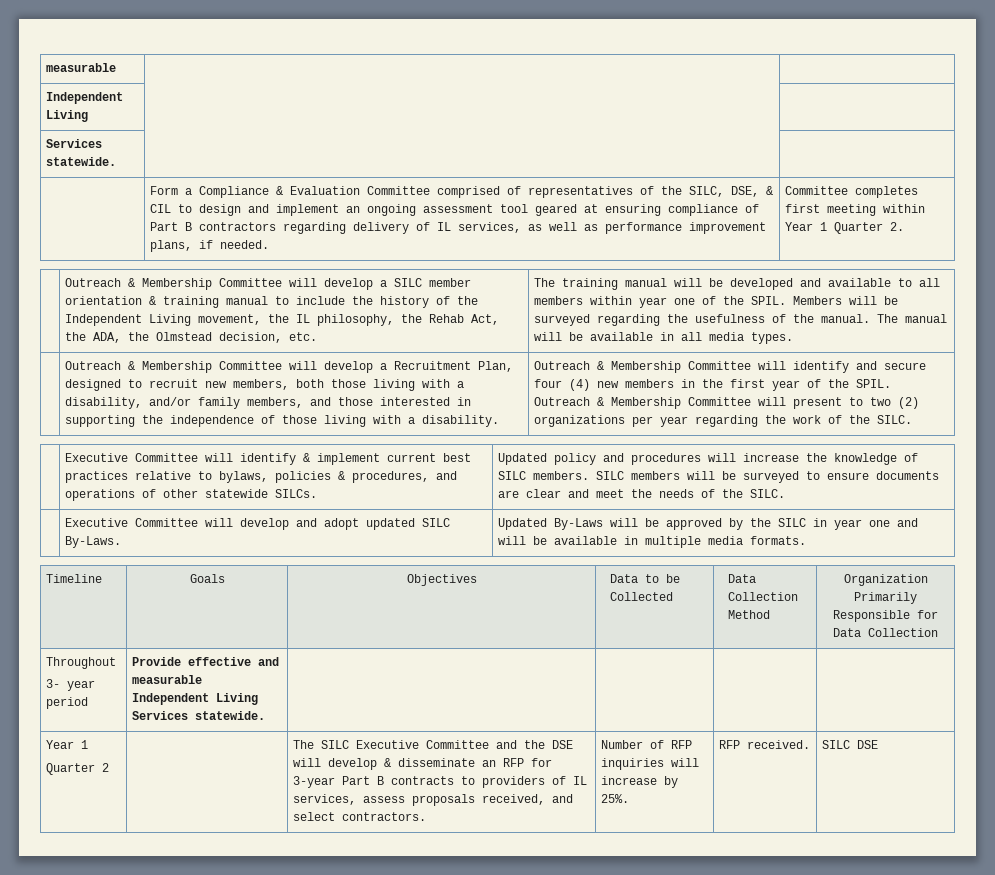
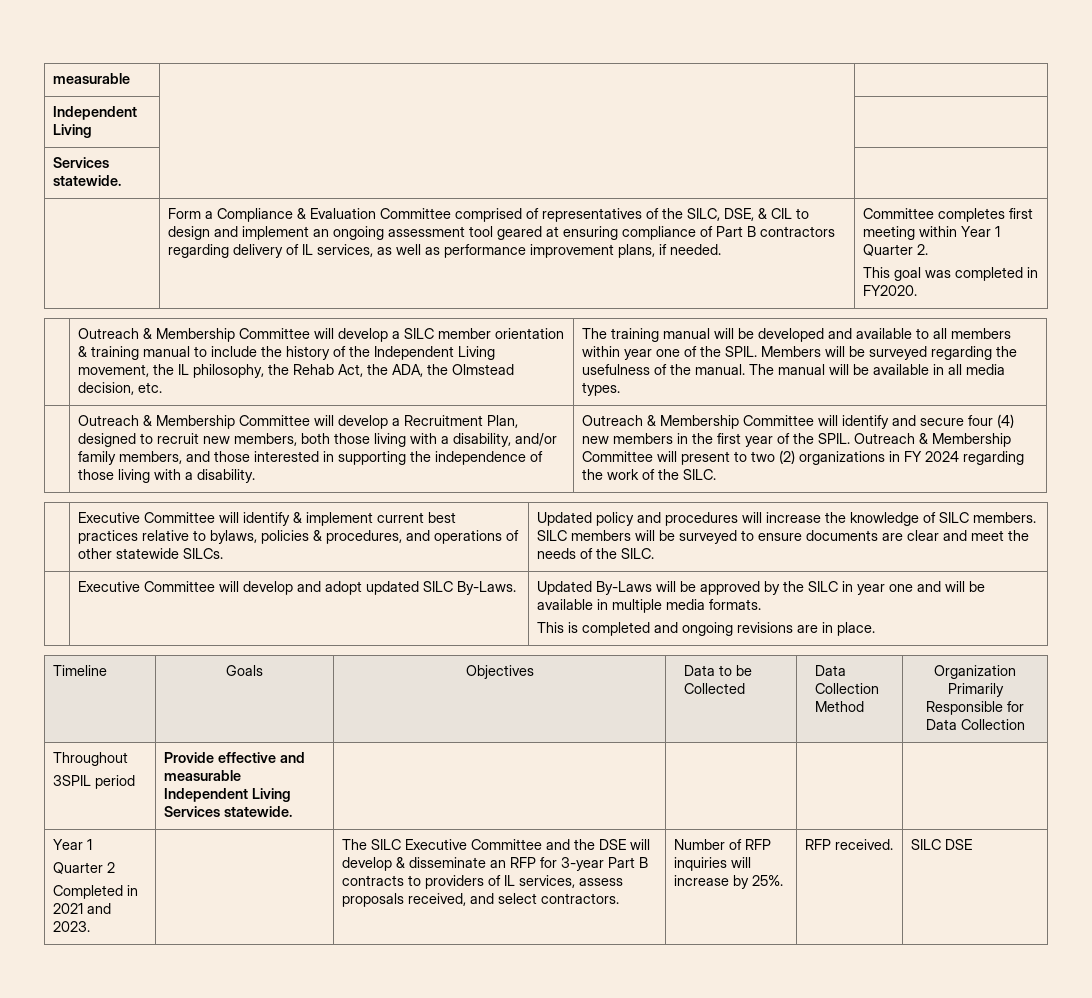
(905, 226) none -> [863,267,1039,281] [863,285,918,296] // This goal was completed in FY2020.
[632,416,689,427] per year -> [889,451,960,462] in FY 2024
(807, 540) none -> [537,622,876,636] // This is completed and ongoing revisions are in place.
[46,679,96,691] 3- year -> [53,775,92,786] 3SPIL
(110, 767) none -> [53,885,139,899] [53,903,112,914] [53,921,91,932] // Completed in 2021 and 2023.

